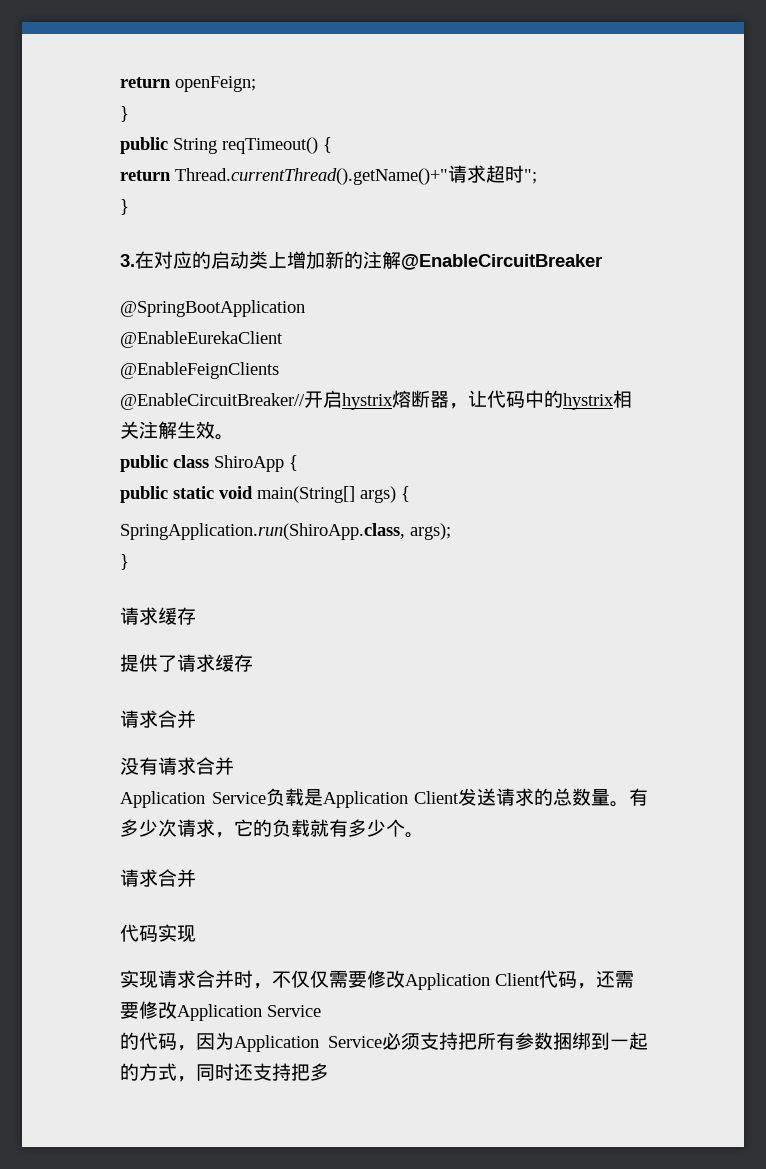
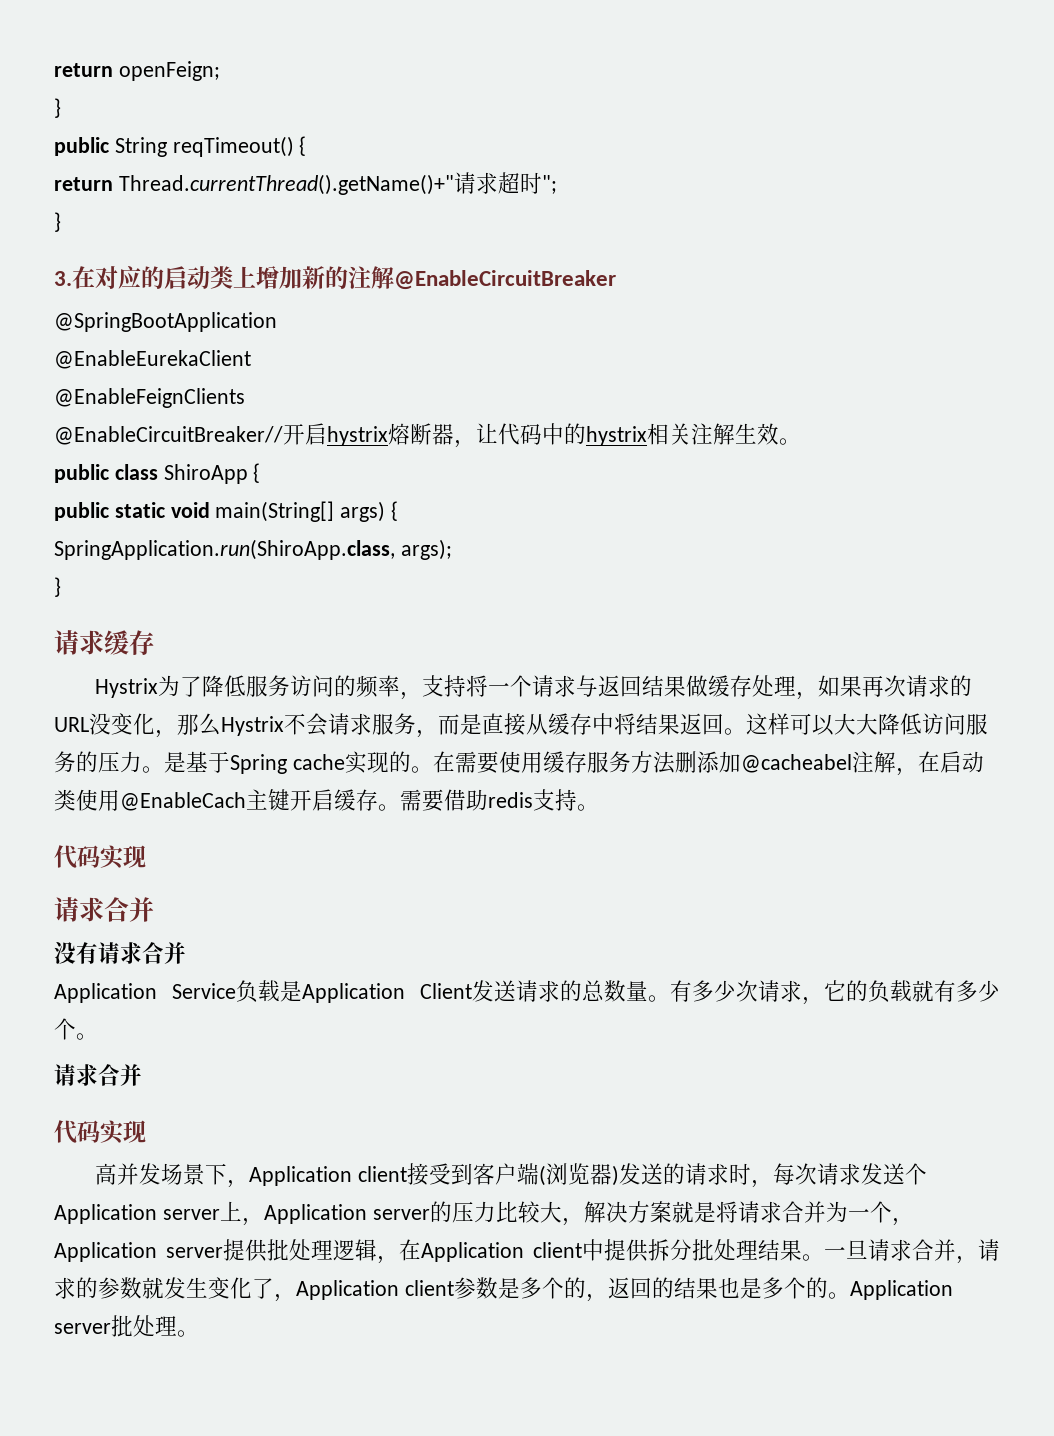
[120,654,253,672] 提供了请求缓存 -> [95,675,973,700] [54,713,988,738] [54,751,984,776] [54,789,599,812] [54,845,146,869] Hystrix为了降低服务访问的频率，支持将一个请求与返回结果做缓存处理，如果再次请求的URL没变化，那么Hystrix不会请求服务，而是直接从缓存中将结果返回。这样可以大大降低访问服务的压力。是基于Spring cache实现的。在需要使用缓存服务方法删添加@cacheabel注解，在启动类使用@EnableCach主键开启缓存。需要借助redis支持。 // 代码实现
[120,970,634,990] [120,1001,321,1021] [120,1032,648,1052] [120,1063,329,1082] 实现请求合并时，不仅仅需要修改Application Client代码，还需要修改Application Service // 的代码，因为Application Service必须支持把所有参数捆绑到一起的方式，同时还支持把多 -> [95,1163,928,1188] [54,1201,914,1226] [54,1239,1000,1264] [54,1277,953,1302] [54,1315,199,1337] 高并发场景下，Application client接受到客户端(浏览器)发送的请求时，每次请求发送个Application server上，Application server的压力比较大，解决方案就是将请求合并为一个，Application server提供批处理逻辑，在Application client中提供拆分批处理结果。一旦请求合并，请求的参数就发生变化了，Application client参数是多个的，返回的结果也是多个的。Application server批处理。

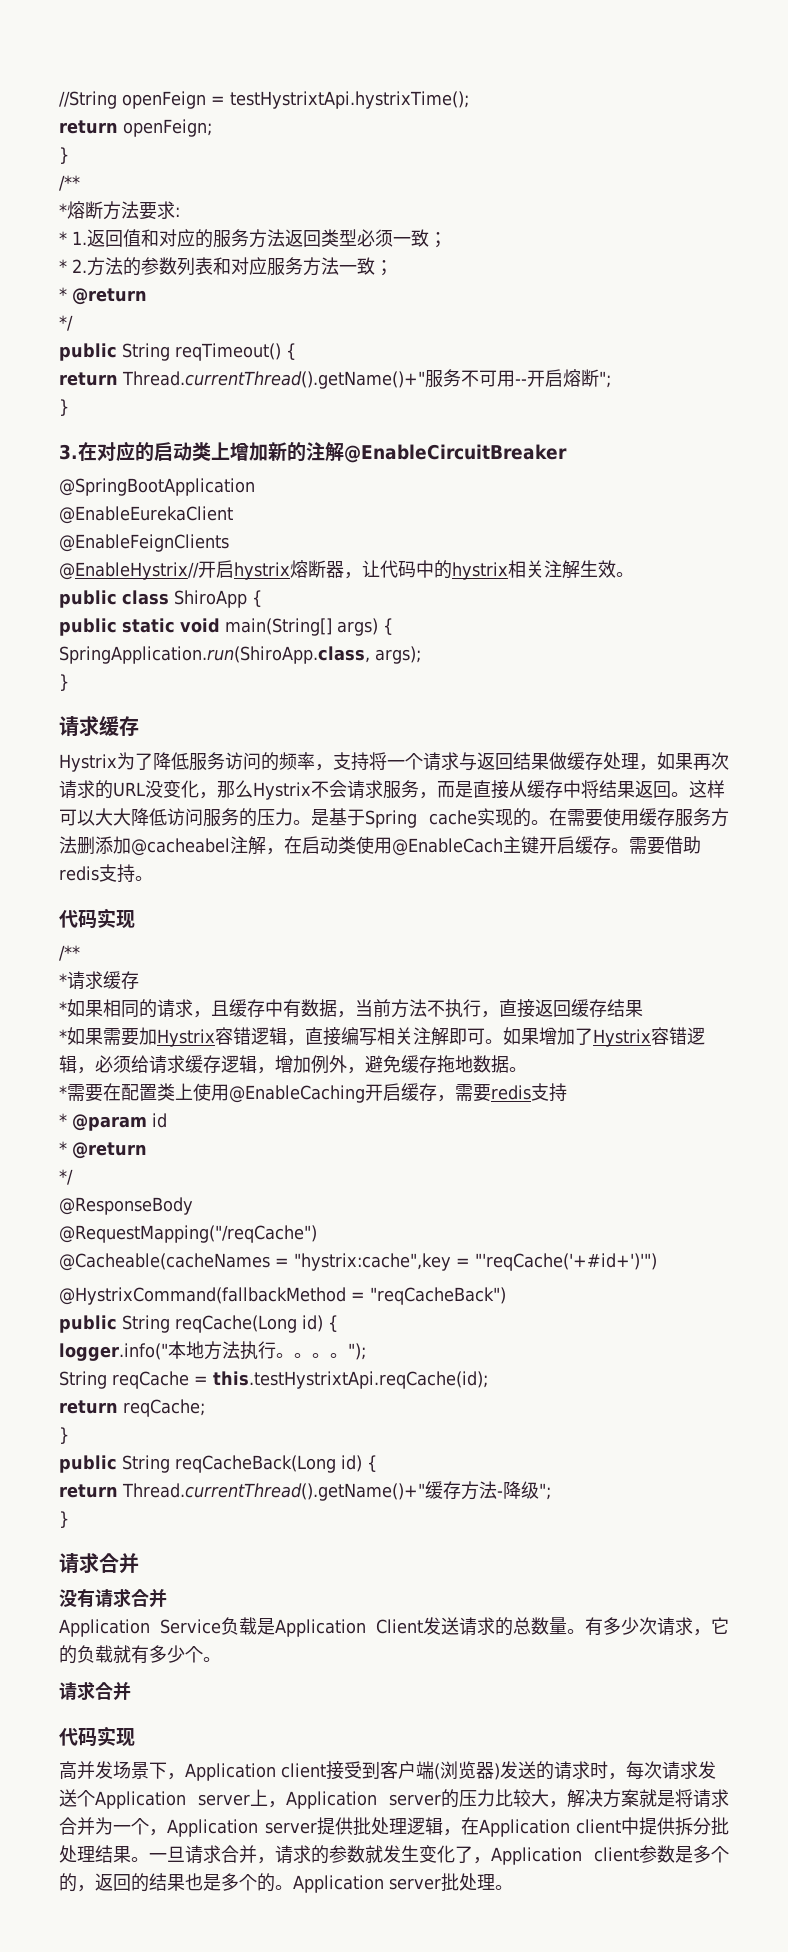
(54, 70) none -> [59,91,469,109] //String openFeign = testHystrixtApi.hystrixTime(); //
(61, 108) none -> [59,175,80,191] [59,201,180,220] [59,229,447,248] [59,257,393,276] [59,287,147,305] [59,315,73,331] // /** // *熔断方法要求: // * 1.返回值和对应的服务方法返回类型必须一致； // * 2.方法的参数列表和对应服务方法一致； // * @return // */
[453,172,542,194] 请求超时 -> [425,369,599,388] 服务不可用--开启熔断
[54,426,283,445] @EnableCircuitBreaker// -> [59,562,199,580] @EnableHystrix//
(146, 856) none -> [59,945,80,961] [59,971,139,990] [59,999,643,1018] [59,1027,705,1047] [59,1055,527,1074] [59,1083,567,1103] [59,1113,167,1131] [59,1141,147,1159] [59,1169,73,1185] [59,1197,193,1215] [59,1225,317,1243] [59,1253,657,1271] [59,1287,506,1305] [59,1315,338,1333] [59,1341,366,1361] [59,1371,488,1389] [59,1399,205,1417] [59,1427,69,1444] [59,1455,377,1473] [59,1481,551,1501] [59,1511,69,1528] // /** // *请求缓存 // *如果相同的请求，且缓存中有数据，当前方法不执行，直接返回缓存结果 // *如果需要加Hystrix容错逻辑，直接编写相关注解即可。如果增加了Hystrix容错逻辑，必须给请求缓存逻辑，增加例外，避免缓存拖地数据。 // *需要在配置类上使用@EnableCaching开启缓存，需要redis支持 // * @param id // * @return // */ // @ResponseBody // @RequestMapping("/reqCache") // @Cacheable(cacheNames = "hystrix:cache",key = "'reqCache('+#id+')'") // @HystrixCommand(fallbackMethod = "reqCacheBack") // public String reqCache(Long id) { // logger.info("本地方法执行。。。。"); // String reqCache = this.testHystrixtApi.reqCache(id); // return reqCache; // } // public String reqCacheBack(Long id) { // return Thread.currentThread().getName()+"缓存方法-降级"; // }

